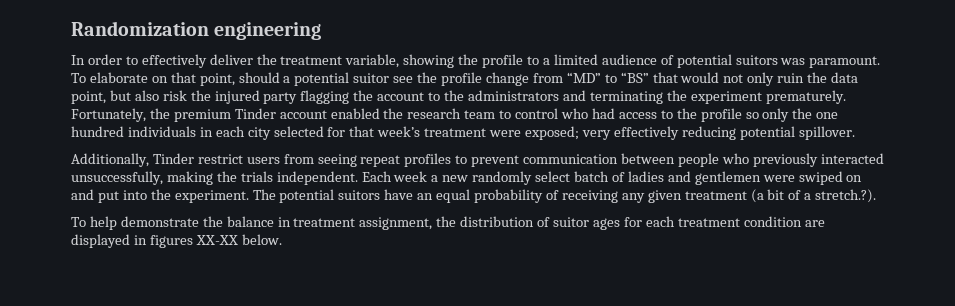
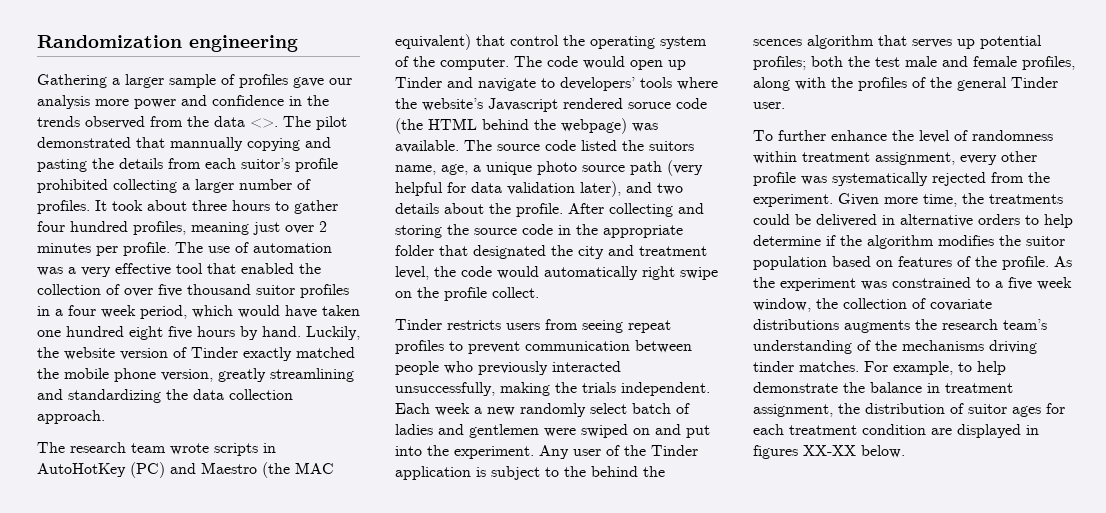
[71,54,881,68] [71,72,859,86] [71,90,846,104] [71,108,839,122] [71,126,855,140] [71,153,243,167] In order to effectively deliver the treatment variable, showing the profile to a limited audience of potential suitors was paramount. To elaborate on that point, should a potential suitor see the profile change from “MD” to “BS” that would not only ruin the data point, but also risk the injured party flagging the account to the administrators and terminating the experiment prematurely. Fortunately, the premium Tinder account enabled the research team to control who had access to the profile so only the one hundred individuals in each city selected for that week’s treatment were exposed; very effectively reducing potential spillover. // Additionally, Tinder restrict -> [37,74,352,88] [37,95,329,109] [37,116,347,130] [37,137,331,151] [37,158,338,172] [37,179,311,193] [37,200,338,214] [37,221,327,235] [37,242,332,256] [37,263,321,277] [37,284,349,298] [37,305,360,319] [37,326,360,340] [37,347,355,361] [37,368,354,382] [37,389,293,403] [37,410,105,424] [37,442,276,456] [37,462,334,478] [395,34,707,50] [395,56,686,70] [395,77,718,91] [395,98,707,112] [395,118,658,134] [395,140,694,153] [395,160,703,176] [395,181,683,197] [395,203,704,217] [395,224,683,238] [395,245,707,259] [395,266,718,280] [395,287,539,301] [395,319,501,330] Gathering a larger sample of profiles gave our analysis more power and confidence in the trends observed from the data <>. The pilot demonstrated that mannually copying and pasting the details from each suitor’s profile prohibited collecting a larger number of profiles. It took about three hours to gather four hundred profiles, meaning just over 2 minutes per profile. The use of automation was a very effective tool that enabled the collection of over five thousand suitor profiles in a four week period, which would have taken one hundred eight five hours by hand. Luckily, the website version of Tinder exactly matched the mobile phone version, greatly streamlining and standardizing the data collection approach. // The research team wrote scripts in AutoHotKey (PC) and Maestro (the MAC equivalent) that control the operating system of the computer. The code would open up Tinder and navigate to developers’ tools where the website’s Javascript rendered soruce code (the HTML behind the webpage) was available. The source code listed the suitors name, age, a unique photo source path (very helpful for data validation later), and two details about the profile. After collecting and storing the source code in the appropriate folder that designated the city and treatment level, the code would automatically right swipe on the profile collect. // Tinder restricts
[252,189,877,203] [71,217,86,227] The potential suitors have an equal probability of receiving any given treatment (a bit of a stretch.?). // To -> [539,445,698,459] [395,466,665,480] [753,35,1042,49] [753,56,1075,70] [753,77,1058,91] [753,102,785,109] [753,130,1053,143] [753,151,1037,165] [753,172,1050,186] [753,193,1063,207] [753,214,1073,228] [753,235,1065,249] [753,256,1072,270] [753,277,1072,291] [753,298,992,312] [753,319,1047,333] [753,340,1037,354] [753,361,972,375] Any user of the Tinder application is subject to the behind the scences algorithm that serves up potential profiles; both the test male and female profiles, along with the profiles of the general Tinder user. // To further enhance the level of randomness within treatment assignment, every other profile was systematically rejected from the experiment. Given more time, the treatments could be delivered in alternative orders to help determine if the algorithm modifies the suitor population based on features of the profile. As the experiment was constrained to a five week window, the collection of covariate distributions augments the research team’s understanding of the mechanisms driving tinder matches. For example, to

